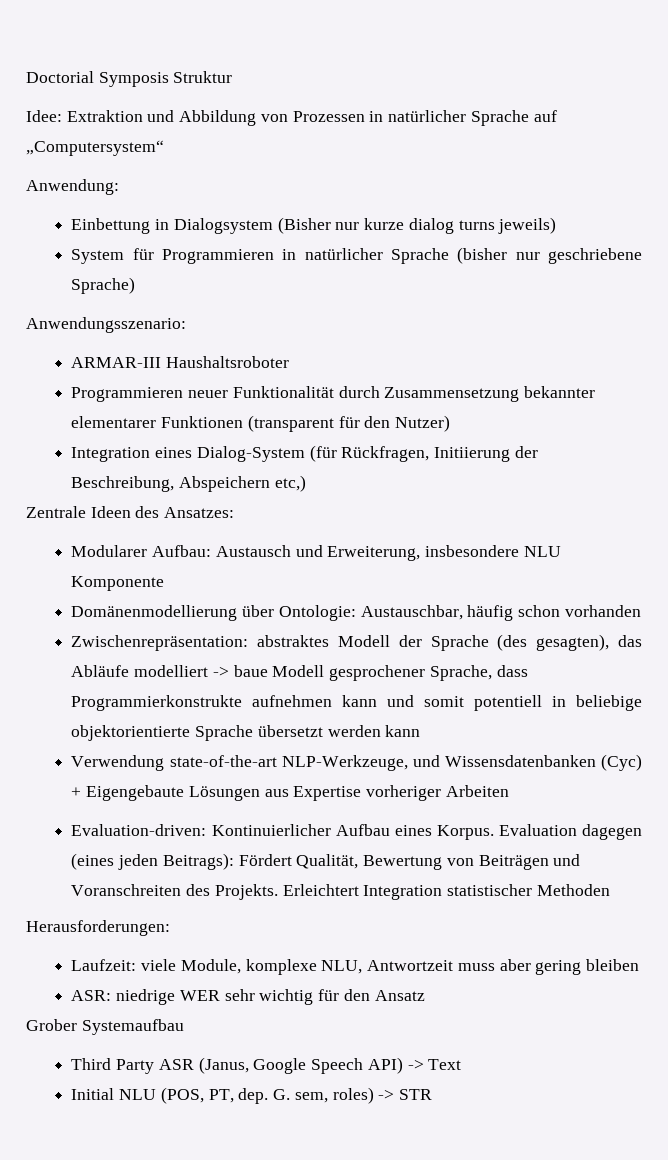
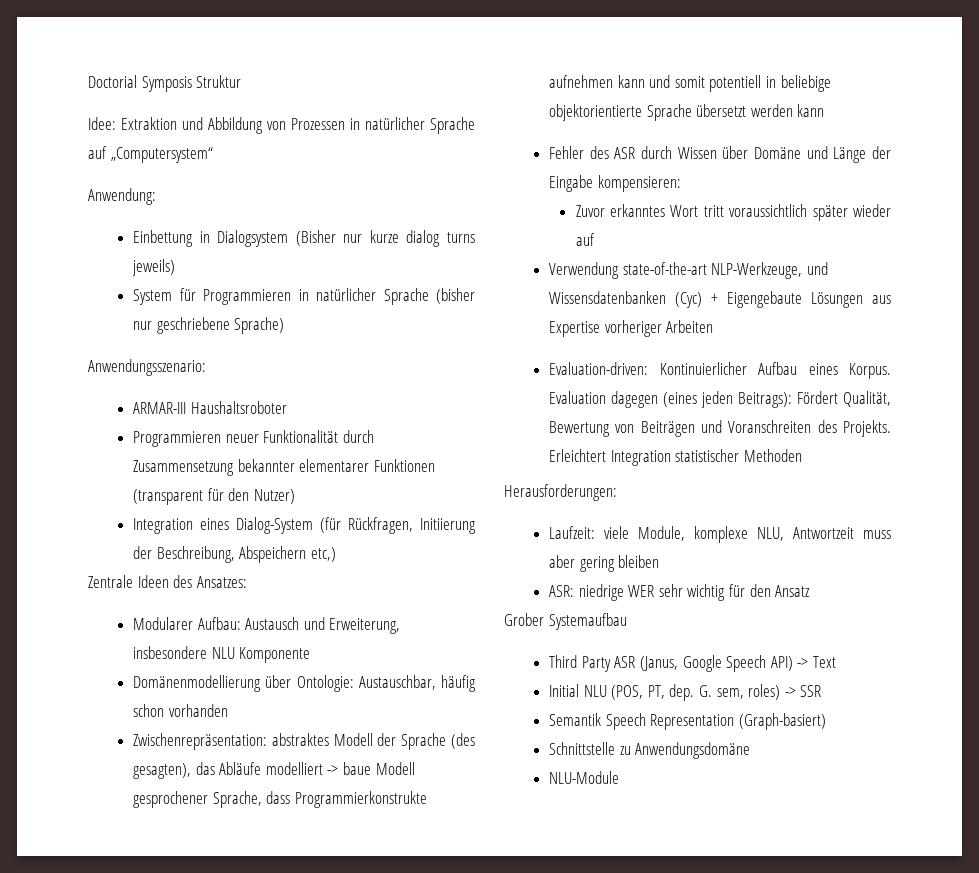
(421, 731) none -> [549,146,891,163] [549,175,681,192] [575,204,891,221] [575,233,595,246] // Fehler des ASR durch Wissen über Domäne und Länge der Eingabe kompensieren: // Zuvor erkanntes Wort tritt voraussichtlich später wieder auf
[399,1089,433,1100] STR -> [800,685,822,697] [549,713,826,730] [549,742,751,759] [549,771,620,784] SSR // Semantik Speech Representation (Graph-basiert) // Schnittstelle zu Anwendungsdomäne // NLU-Module

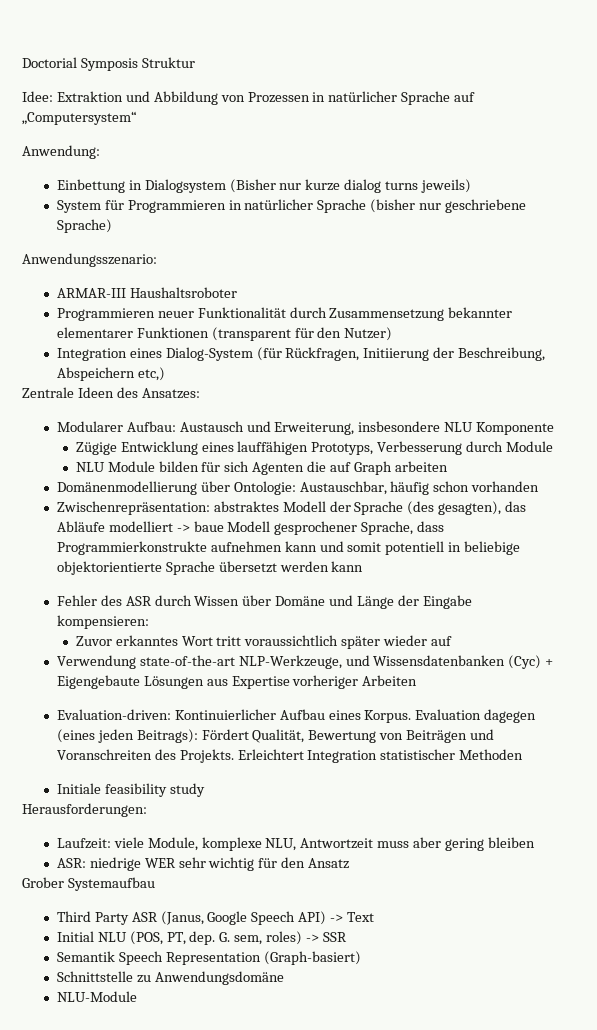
(311, 655) none -> [75,441,554,455] [75,461,448,475] // Zügige Entwicklung eines lauffähigen Prototyps, Verbesserung durch Module // NLU Module bilden für sich Agenten die auf Graph arbeiten
(802, 455) none -> [56,783,205,797] // Initiale feasibility study

